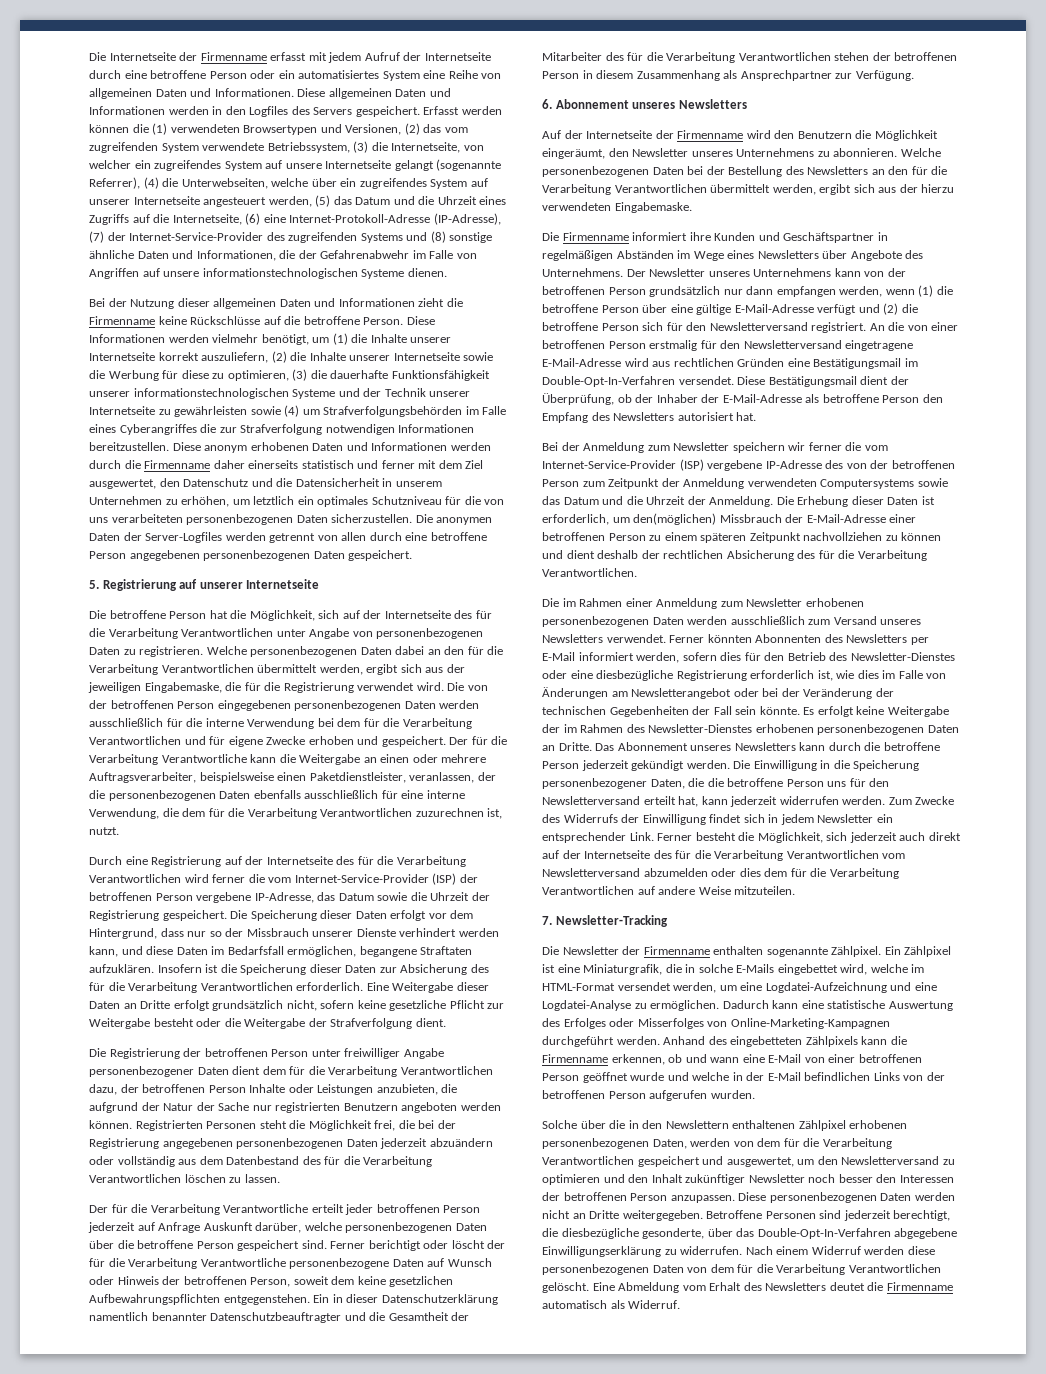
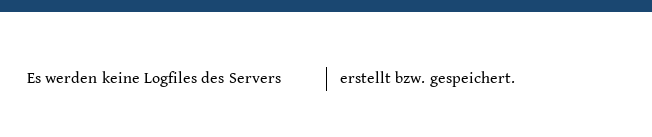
[89,52,491,63] [89,70,502,81] [89,88,451,99] [89,106,502,117] [89,123,468,135] [89,141,484,153] [89,159,502,171] [89,177,488,189] [89,195,507,207] [89,213,501,225] [89,231,493,243] [89,250,477,261] [89,268,447,279] [89,298,463,309] [89,316,435,325] [89,333,452,345] [89,351,494,363] [89,369,490,381] [89,388,471,399] [89,405,507,417] [89,424,475,435] [89,442,491,453] [89,460,484,469] [89,478,442,489] [89,496,505,507] [89,514,493,525] [89,532,487,543] [89,550,413,561] [89,579,320,591] [89,610,492,621] [89,628,484,639] [89,646,504,657] [89,664,465,675] [88,682,488,693] [89,700,480,711] [89,718,472,729] [89,736,508,747] [89,754,487,765] [89,772,496,783] [89,790,465,801] [89,808,503,819] [89,827,119,835] [89,856,466,867] [89,873,478,885] [89,892,490,903] [89,910,474,921] [89,928,499,939] [89,946,473,957] [89,964,489,975] [89,982,489,993] [89,1000,505,1011] [89,1018,446,1029] [89,1048,444,1059] [89,1066,493,1077] [89,1084,458,1095] [89,1102,501,1113] [89,1120,456,1131] [89,1138,493,1149] [89,1156,433,1167] [89,1174,280,1183] [89,1204,481,1215] [88,1222,487,1233] [89,1240,506,1251] [89,1258,492,1269] [89,1276,454,1287] [89,1294,498,1305] [89,1312,470,1323] [542,52,958,63] [542,70,914,81] [542,99,747,109] [542,130,938,141] [542,148,941,159] [542,166,948,177] [542,184,955,195] [542,202,692,213] [542,232,888,243] [542,250,924,261] [542,268,906,277] [542,285,953,297] [542,303,918,315] [542,322,959,333] [542,340,914,351] [542,358,918,369] [542,376,909,387] [542,393,943,405] [542,412,757,423] [542,442,888,453] [542,459,955,471] [542,478,948,489] [542,496,935,507] [542,513,917,525] [542,532,942,543] [542,550,927,561] [542,568,637,577] [542,598,864,609] [542,616,922,627] [542,634,929,645] [542,652,955,663] [542,670,947,681] [542,687,894,699] [542,706,949,717] [542,724,959,735] [542,742,940,751] [542,760,920,771] [542,778,890,789] [542,796,955,807] [542,814,893,825] [542,832,961,843] [542,850,906,861] [542,868,899,879] [542,886,796,895] [542,915,668,927] [542,946,952,957] [542,964,925,975] [542,982,937,993] [542,1000,953,1011] [542,1018,890,1029] [542,1036,907,1047] [542,1054,922,1065] [542,1072,945,1083] [542,1090,755,1101] [542,1120,908,1131] [542,1138,892,1149] [542,1156,955,1167] [542,1174,954,1185] [542,1192,955,1203] [542,1210,951,1221] [542,1228,958,1239] [542,1246,935,1257] [542,1264,941,1275] [542,1282,953,1293] [542,1300,681,1309] Die Internetseite der Firmenname erfasst mit jedem Aufruf der Internetseite durch eine betroffene Person oder ein automatisiertes System eine Reihe von allgemeinen Daten und Informationen. Diese allgemeinen Daten und Informationen werden in den Logfiles des Servers gespeichert. Erfasst werden können die (1) verwendeten Browsertypen und Versionen, (2) das vom zugreifenden System verwendete Betriebssystem, (3) die Internetseite, von welcher ein zugreifendes System auf unsere Internetseite gelangt (sogenannte Referrer), (4) die Unterwebseiten, welche über ein zugreifendes System auf unserer Internetseite angesteuert werden, (5) das Datum und die Uhrzeit eines Zugriffs auf die Internetseite, (6) eine Internet-Protokoll-Adresse (IP-Adresse), (7) der Internet-Service-Provider des zugreifenden Systems und (8) sonstige ähnliche Daten und Informationen, die der Gefahrenabwehr im Falle von Angriffen auf unsere informationstechnologischen Systeme dienen. // Bei der Nutzung dieser allgemeinen Daten und Informationen zieht die Firmenname keine Rückschlüsse auf die betroffene Person. Diese Informationen werden vielmehr benötigt, um (1) die Inhalte unserer Internetseite korrekt auszuliefern, (2) die Inhalte unserer Internetseite sowie die Werbung für diese zu optimieren, (3) die dauerhafte Funktionsfähigkeit unserer informationstechnologischen Systeme und der Technik unserer Internetseite zu gewährleisten sowie (4) um Strafverfolgungsbehörden im Falle eines Cyberangriffes die zur Strafverfolgung notwendigen Informationen bereitzustellen. Diese anonym erhobenen Daten und Informationen werden durch die Firmenname daher einerseits statistisch und ferner mit dem Ziel ausgewertet, den Datenschutz und die Datensicherheit in unserem Unternehmen zu erhöhen, um letztlich ein optimales Schutzniveau für die von uns verarbeiteten personenbezogenen Daten sicherzustellen. Die anonymen Daten der Server-Logfiles werden getrennt von allen durch eine betroffene Person angegebenen personenbezogenen Daten gespeichert. // 5. Registrierung auf unserer Internetseite // Die betroffene Person hat die Möglichkeit, sich auf der Internetseite des für die Verarbeitung Verantwortlichen unter Angabe von personenbezogenen Daten zu registrieren. Welche personenbezogenen Daten dabei an den für die Verarbeitung Verantwortlichen übermittelt werden, ergibt sich aus der jeweiligen Eingabemaske, die für die Registrierung verwendet wird. Die von der betroffenen Person eingegebenen personenbezogenen Daten werden ausschließlich für die interne Verwendung bei dem für die Verarbeitung Verantwortlichen und für eigene Zwecke erhoben und gespeichert. Der für die Verarbeitung Verantwortliche kann die Weitergabe an einen oder mehrere Auftragsverarbeiter, beispielsweise einen Paketdienstleister, veranlassen, der die personenbezogenen Daten ebenfalls ausschließlich für eine interne Verwendung, die dem für die Verarbeitung Verantwortlichen zuzurechnen ist, nutzt. // Durch eine Registrierung auf der Internetseite des für die Verarbeitung Verantwortlichen wird ferner die vom Internet-Service-Provider (ISP) der betroffenen Person vergebene IP-Adresse, das Datum sowie die Uhrzeit der Registrierung gespeichert. Die Speicherung dieser Daten erfolgt vor dem Hintergrund, dass nur so der Missbrauch unserer Dienste verhindert werden kann, und diese Daten im Bedarfsfall ermöglichen, begangene Straftaten aufzuklären. Insofern ist die Speicherung dieser Daten zur Absicherung des für die Verarbeitung Verantwortlichen erforderlich. Eine Weitergabe dieser Daten an Dritte erfolgt grundsätzlich nicht, sofern keine gesetzliche Pflicht zur Weitergabe besteht oder die Weitergabe der Strafverfolgung dient. // Die Registrierung der betroffenen Person unter freiwilliger Angabe personenbezogener Daten dient dem für die Verarbeitung Verantwortlichen dazu, der betroffenen Person Inhalte oder Leistungen anzubieten, die aufgrund der Natur der Sache nur registrierten Benutzern angeboten werden können. Registrierten Personen steht die Möglichkeit frei, die bei der Registrierung angegebenen personenbezogenen Daten jederzeit abzuändern oder vollständig aus dem Datenbestand des für die Verarbeitung Verantwortlichen löschen zu lassen. // Der für die Verarbeitung Verantwortliche erteilt jeder betroffenen Person jederzeit auf Anfrage Auskunft darüber, welche personenbezogenen Daten über die betroffene Person gespeichert sind. Ferner berichtigt oder löscht der für die Verarbeitung Verantwortliche personenbezogene Daten auf Wunsch oder Hinweis der betroffenen Person, soweit dem keine gesetzlichen Aufbewahrungspflichten entgegenstehen. Ein in dieser Datenschutzerklärung namentlich benannter Datenschutzbeauftragter und die Gesamtheit der Mitarbeiter des für die Verarbeitung Verantwortlichen stehen der betroffenen Person in diesem Zusammenhang als Ansprechpartner zur Verfügung. // 6. Abonnement unseres Newsletters // Auf der Internetseite der Firmenname wird den Benutzern die Möglichkeit eingeräumt, den Newsletter unseres Unternehmens zu abonnieren. Welche personenbezogenen Daten bei der Bestellung des Newsletters an den für die Verarbeitung Verantwortlichen übermittelt werden, ergibt sich aus der hierzu verwendeten Eingabemaske. // Die Firmenname informiert ihre Kunden und Geschäftspartner in regelmäßigen Abständen im Wege eines Newsletters über Angebote des Unternehmens. Der Newsletter unseres Unternehmens kann von der betroffenen Person grundsätzlich nur dann empfangen werden, wenn (1) die betroffene Person über eine gültige E-Mail-Adresse verfügt und (2) die betroffene Person sich für den Newsletterversand registriert. An die von einer betroffenen Person erstmalig für den Newsletterversand eingetragene E-Mail-Adresse wird aus rechtlichen Gründen eine Bestätigungsmail im Double-Opt-In-Verfahren versendet. Diese Bestätigungsmail dient der Überprüfung, ob der Inhaber der E-Mail-Adresse als betroffene Person den Empfang des Newsletters autorisiert hat. // Bei der Anmeldung zum Newsletter speichern wir ferner die vom Internet-Service-Provider (ISP) vergebene IP-Adresse des von der betroffenen Person zum Zeitpunkt der Anmeldung verwendeten Computersystems sowie das Datum und die Uhrzeit der Anmeldung. Die Erhebung dieser Daten ist erforderlich, um den(möglichen) Missbrauch der E-Mail-Adresse einer betroffenen Person zu einem späteren Zeitpunkt nachvollziehen zu können und dient deshalb der rechtlichen Absicherung des für die Verarbeitung Verantwortlichen. // Die im Rahmen einer Anmeldung zum Newsletter erhobenen personenbezogenen Daten werden ausschließlich zum Versand unseres Newsletters verwendet. Ferner könnten Abonnenten des Newsletters per E-Mail informiert werden, sofern dies für den Betrieb des Newsletter-Dienstes oder eine diesbezügliche Registrierung erforderlich ist, wie dies im Falle von Änderungen am Newsletterangebot oder bei der Veränderung der technischen Gegebenheiten der Fall sein könnte. Es erfolgt keine Weitergabe der im Rahmen des Newsletter-Dienstes erhobenen personenbezogenen Daten an Dritte. Das Abonnement unseres Newsletters kann durch die betroffene Person jederzeit gekündigt werden. Die Einwilligung in die Speicherung personenbezogener Daten, die die betroffene Person uns für den Newsletterversand erteilt hat, kann jederzeit widerrufen werden. Zum Zwecke des Widerrufs der Einwilligung findet sich in jedem Newsletter ein entsprechender Link. Ferner besteht die Möglichkeit, sich jederzeit auch direkt auf der Internetseite des für die Verarbeitung Verantwortlichen vom Newsletterversand abzumelden oder dies dem für die Verarbeitung Verantwortlichen auf andere Weise mitzuteilen. // 7. Newsletter-Tracking // Die Newsletter der Firmenname enthalten sogenannte Zählpixel. Ein Zählpixel ist eine Miniaturgrafik, die in solche E-Mails eingebettet wird, welche im HTML-Format versendet werden, um eine Logdatei-Aufzeichnung und eine Logdatei-Analyse zu ermöglichen. Dadurch kann eine statistische Auswertung des Erfolges oder Misserfolges von Online-Marketing-Kampagnen durchgeführt werden. Anhand des eingebetteten Zählpixels kann die Firmenname erkennen, ob und wann eine E-Mail von einer betroffenen Person geöffnet wurde und welche in der E-Mail befindlichen Links von der betroffenen Person aufgerufen wurden. // Solche über die in den Newslettern enthaltenen Zählpixel erhobenen personenbezogenen Daten, werden von dem für die Verarbeitung Verantwortlichen gespeichert und ausgewertet, um den Newsletterversand zu optimieren und den Inhalt zukünftiger Newsletter noch besser den Interessen der betroffenen Person anzupassen. Diese personenbezogenen Daten werden nicht an Dritte weitergegeben. Betroffene Personen sind jederzeit berechtigt, die diesbezügliche gesonderte, über das Double-Opt-In-Verfahren abgegebene Einwilligungserklärung zu widerrufen. Nach einem Widerruf werden diese personenbezogenen Daten von dem für die Verarbeitung Verantwortlichen gelöscht. Eine Abmeldung vom Erhalt des Newsletters deutet die Firmenname automatisch als Widerruf. -> [27,71,515,87] Es werden keine Logfiles des Servers erstellt bzw. gespeichert.

